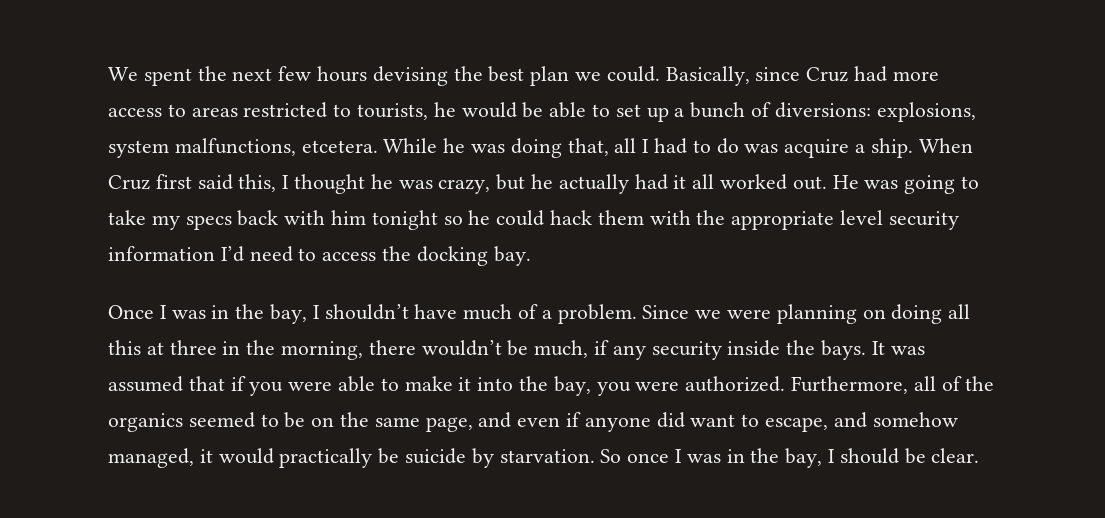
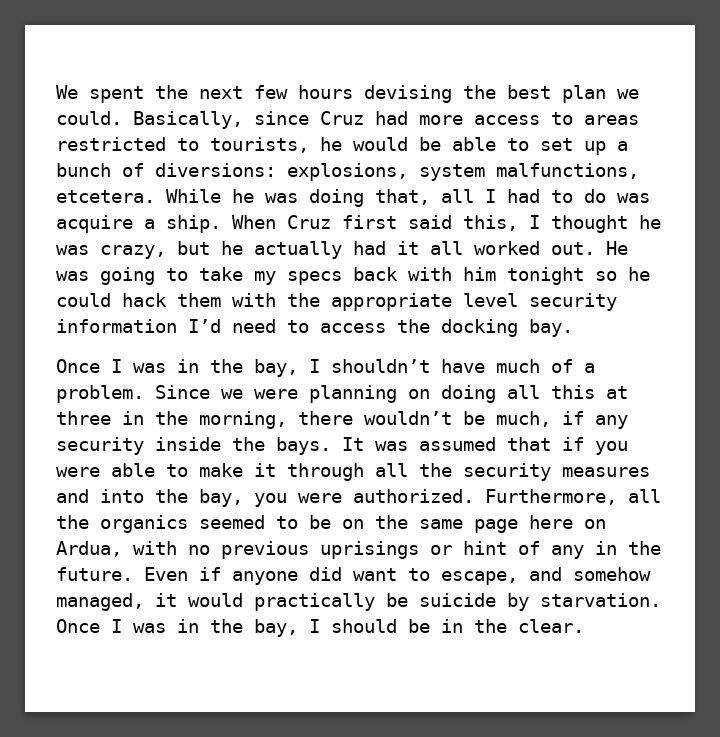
(472, 384) none -> [287,463,650,481] [56,489,89,503] through all the security measures and
[941,376,962,391] of -> (661, 496) none
[425,412,561,432] page, and even -> [474,515,606,533] [56,541,661,559] [56,567,188,581] page here on Ardua, with no previous uprisings or hint of any in the future. Even
[600,449,670,463] So once -> [56,619,100,633] Once
(926, 456) none -> [441,619,507,633] in the

